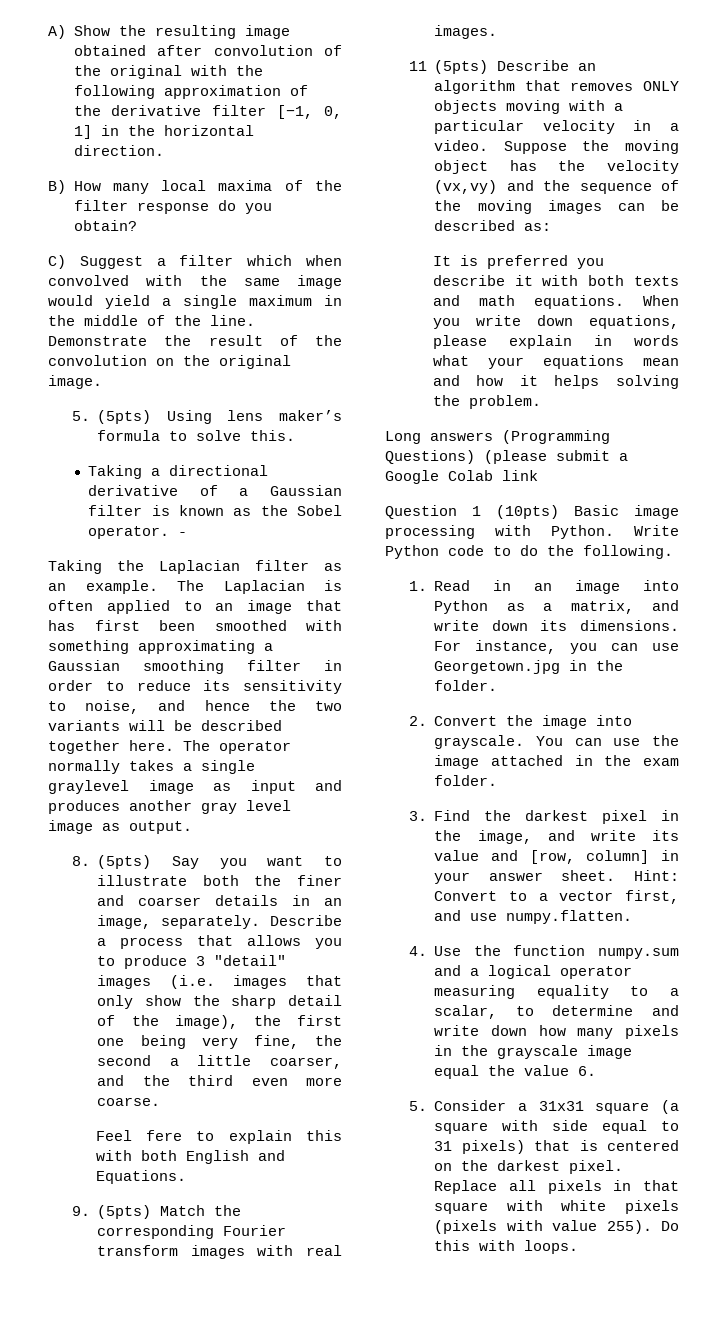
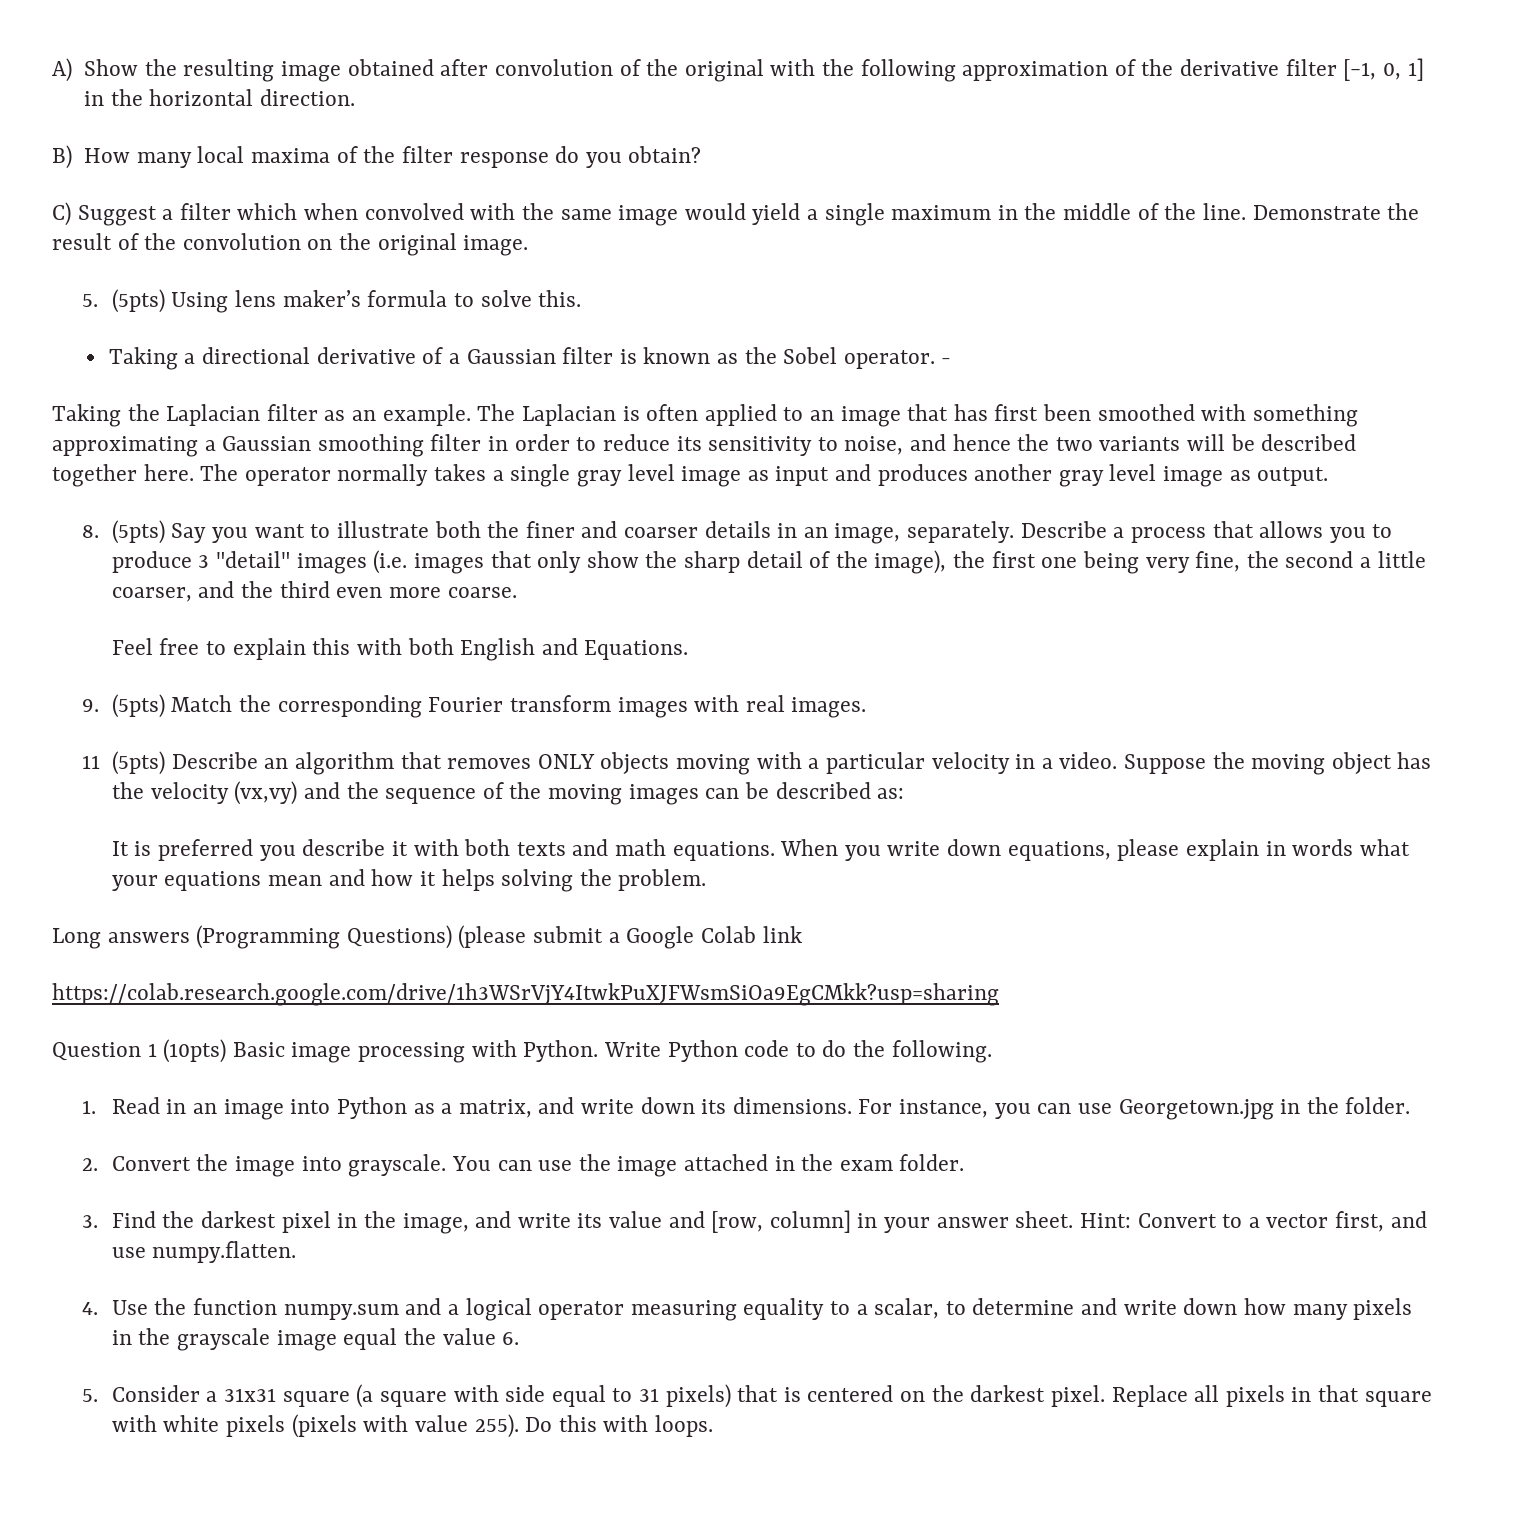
[48,780,129,794] graylevel -> [576,464,675,487] gray level
[146,1130,183,1141] fere -> [159,638,200,655] free
(538, 475) none -> [52,983,999,1006] // https://colab.research.google.com/drive/1h3WSrVjY4ItwkPuXJFWsmSiOa9EgCMkk?usp=sharing

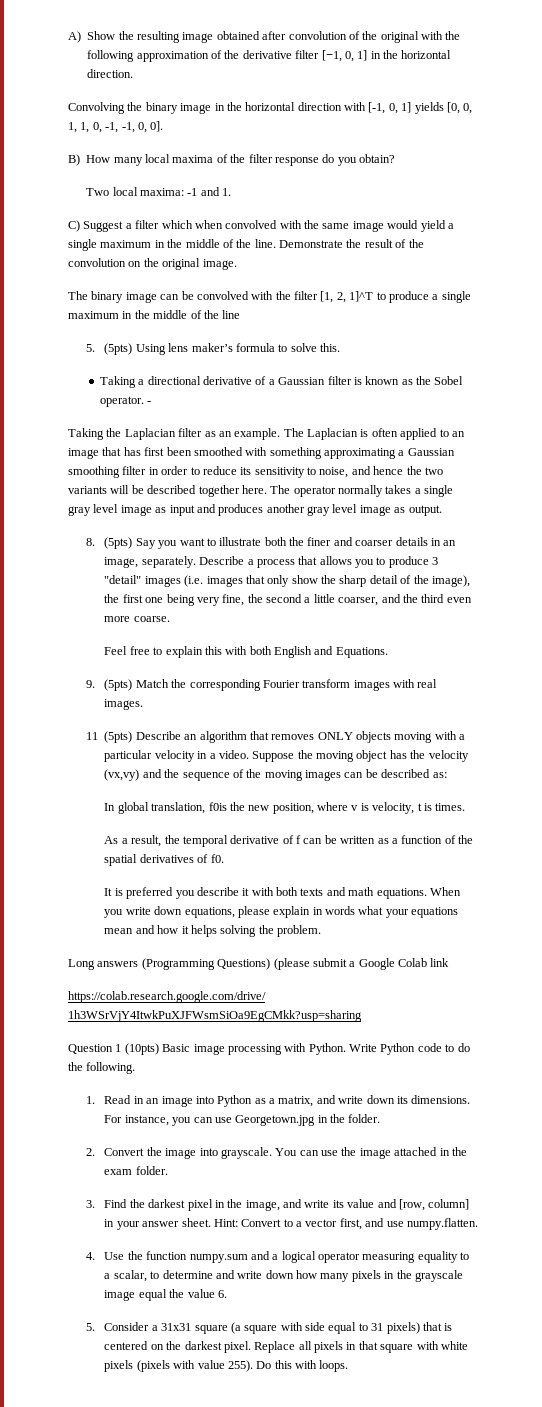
(356, 97) none -> [68,102,473,114] [68,121,164,133] // Convolving the binary image in the horizontal direction with [-1, 0, 1] yields [0, 0, 1, 1, 0, -1, -1, 0, 0].
(702, 154) none -> [86,187,232,196] // Two local maxima: -1 and 1.
(529, 245) none -> [68,291,471,303] [68,310,241,319] // The binary image can be convolved with the filter [1, 2, 1]^T to produce a single maximum in the middle of the line
(905, 793) none -> [104,802,466,814] [104,835,474,847] [104,854,224,866] // In global translation, f0is the new position, where v is velocity, t is times. // As a result, the temporal derivative of f can be written as a function of the spatial derivatives of f0.

